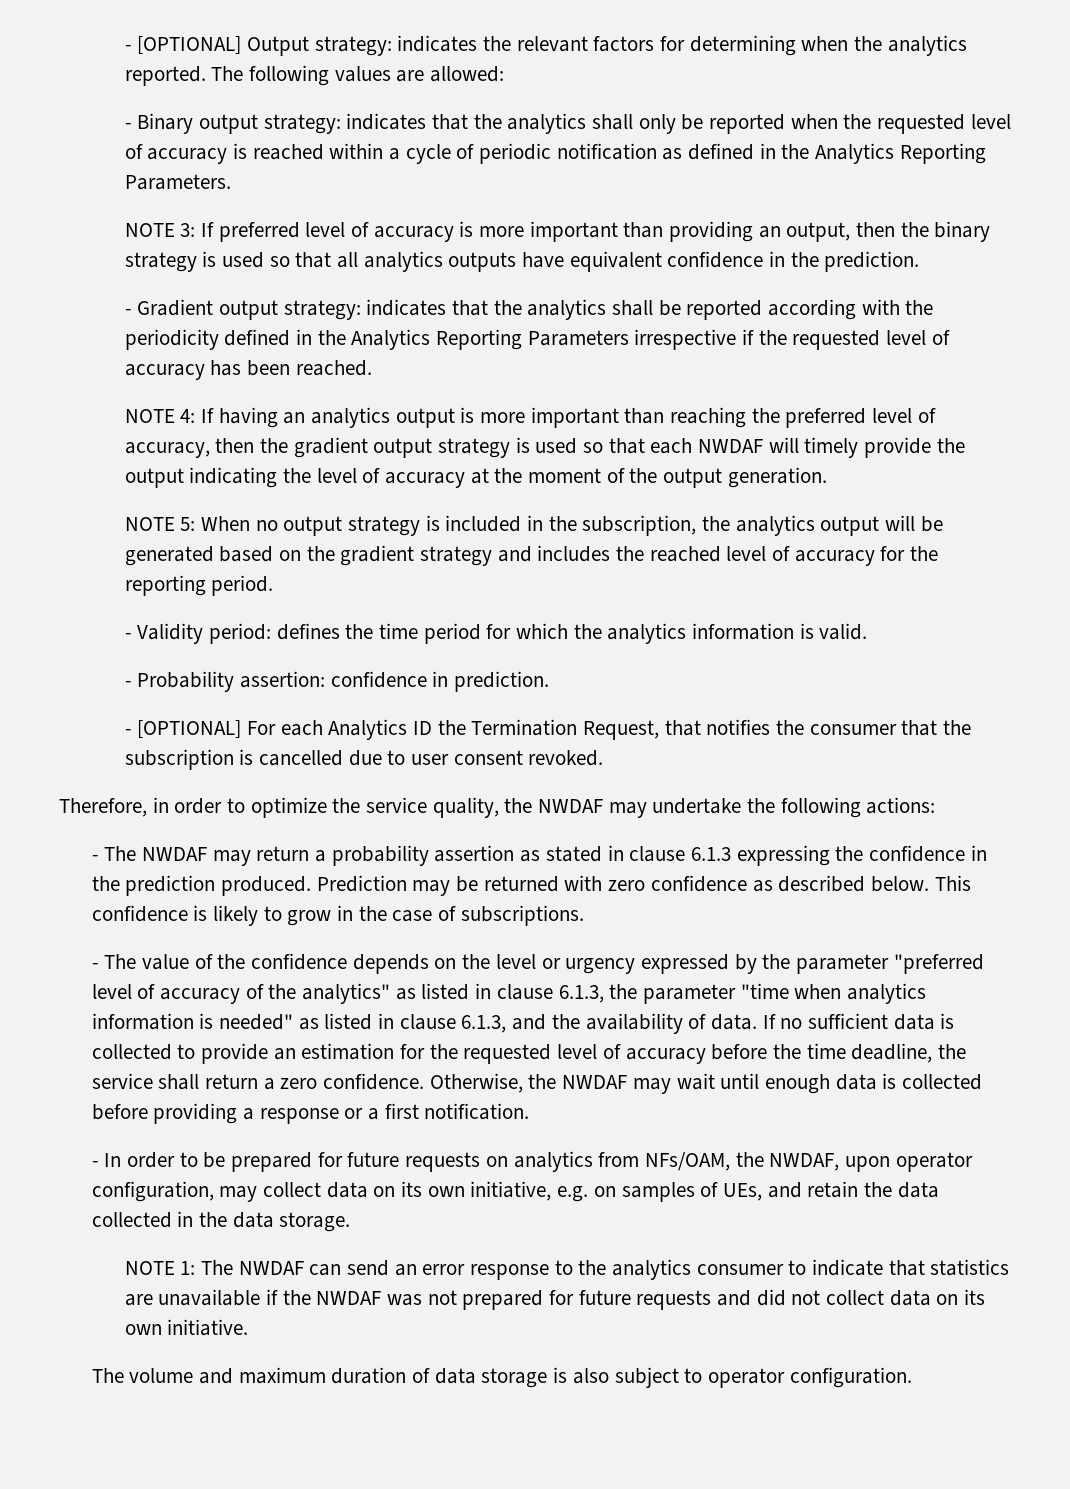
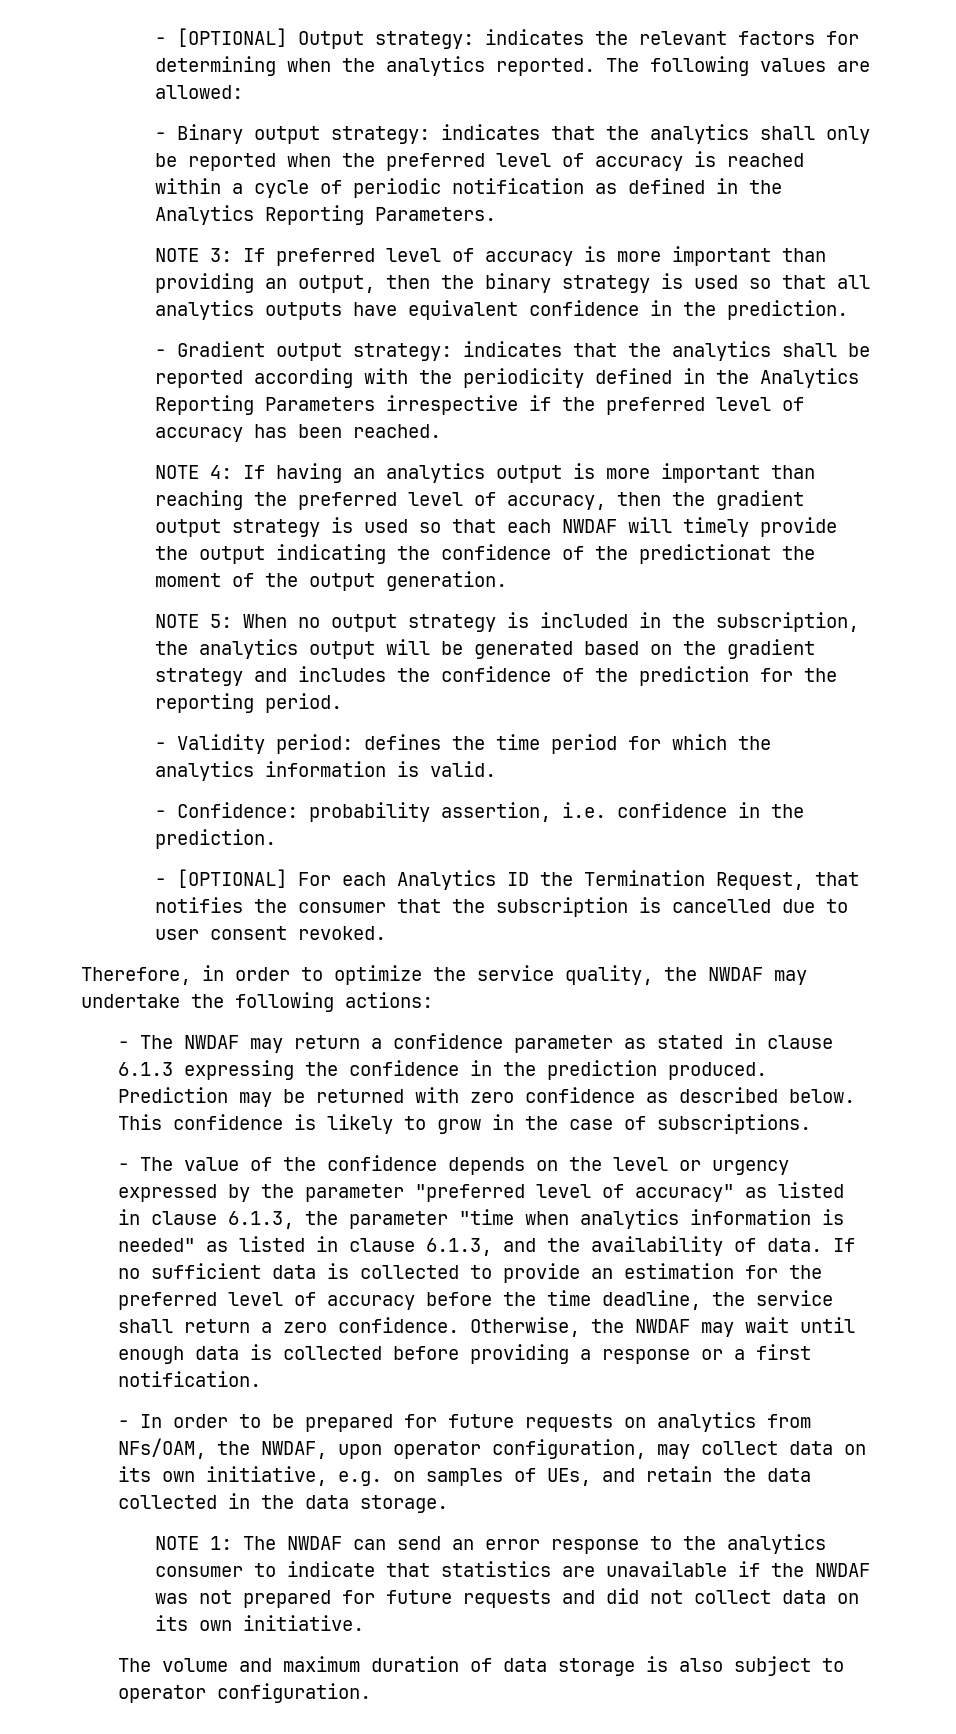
[876,114,965,134] requested -> [386,153,486,171] preferred
[792,330,881,350] requested -> [606,397,706,415] preferred
[316,468,489,488] level of accuracy at -> [441,544,772,564] confidence of the predictionat
[649,546,875,566] reached level of accuracy -> [441,666,750,686] confidence of the prediction
[137,671,449,692] Probability assertion: confidence in -> [177,802,805,822] Confidence: probability assertion, i.e. confidence in the
[331,845,515,866] probability assertion -> [393,1033,614,1053] confidence parameter
[160,983,391,1004] accuracy of the analytics" -> [635,1184,735,1202] accuracy"
[463,1044,552,1064] requested -> [118,1292,218,1310] preferred

